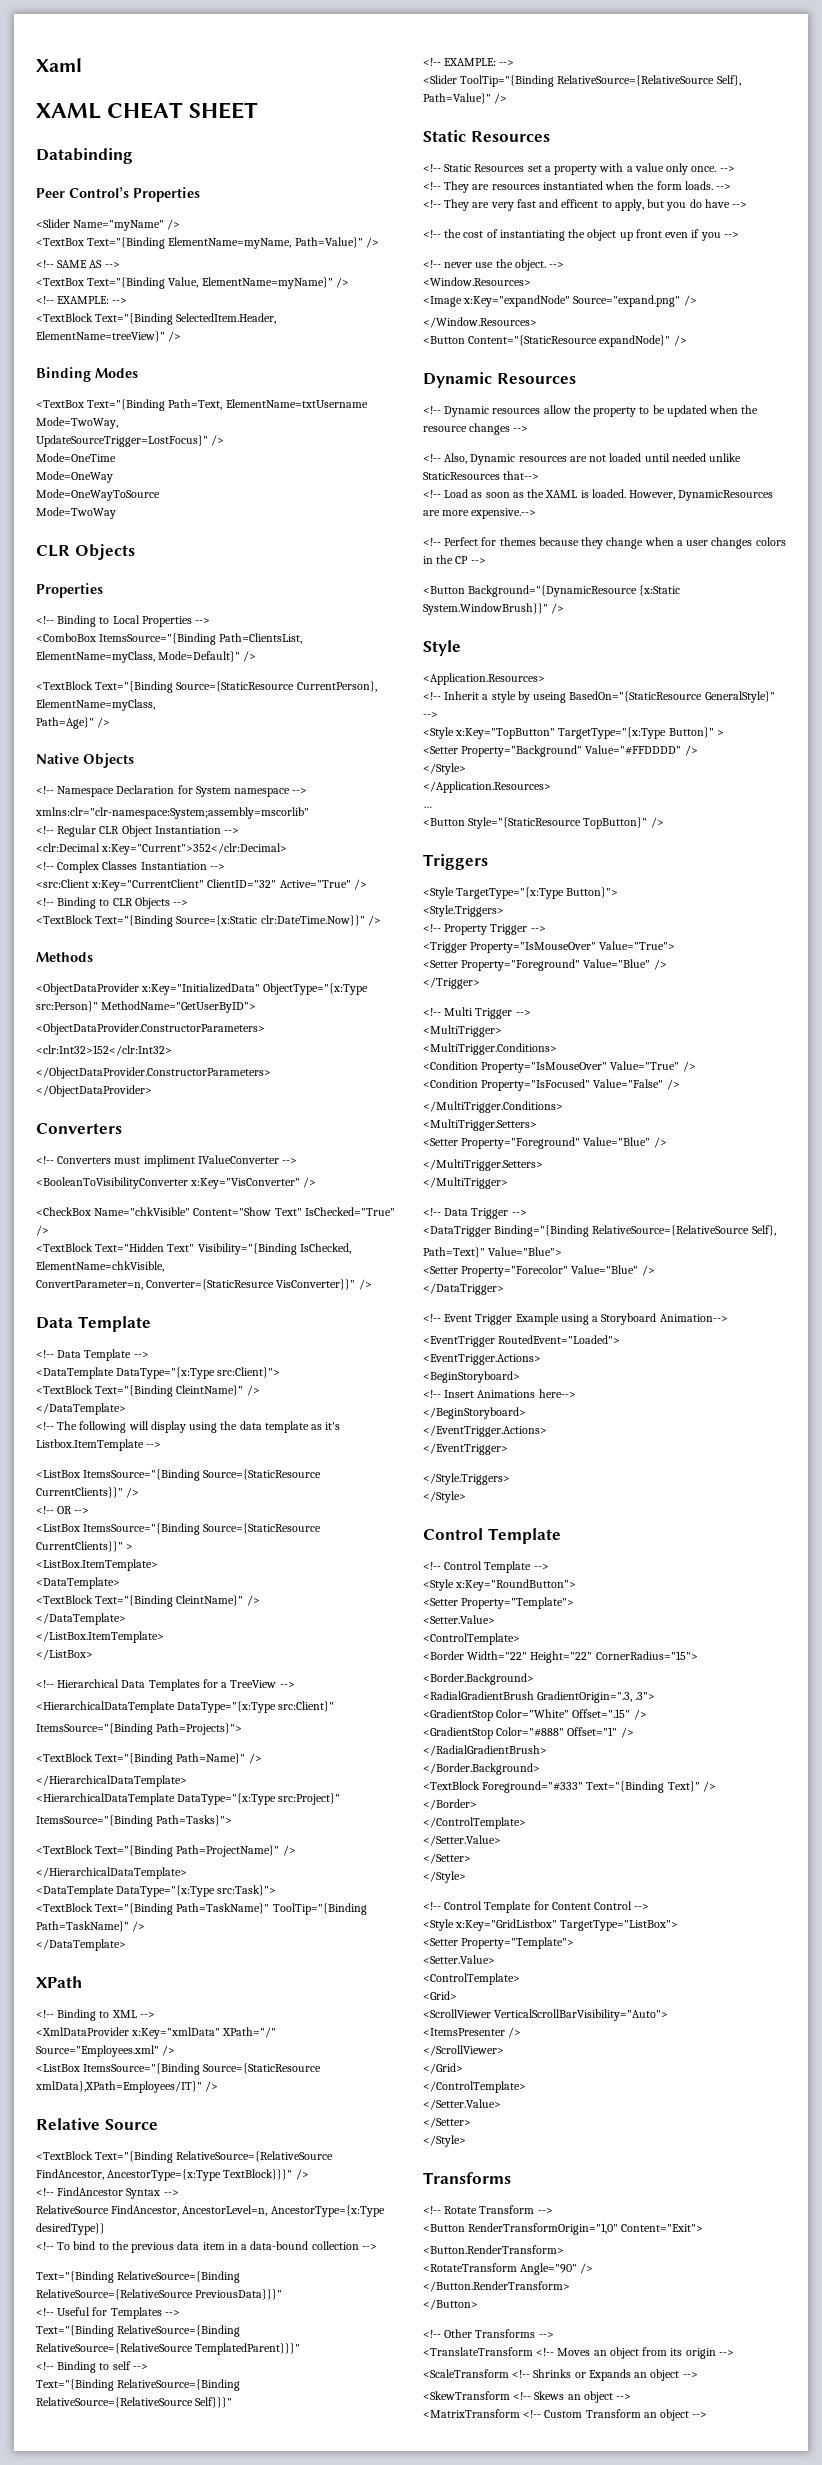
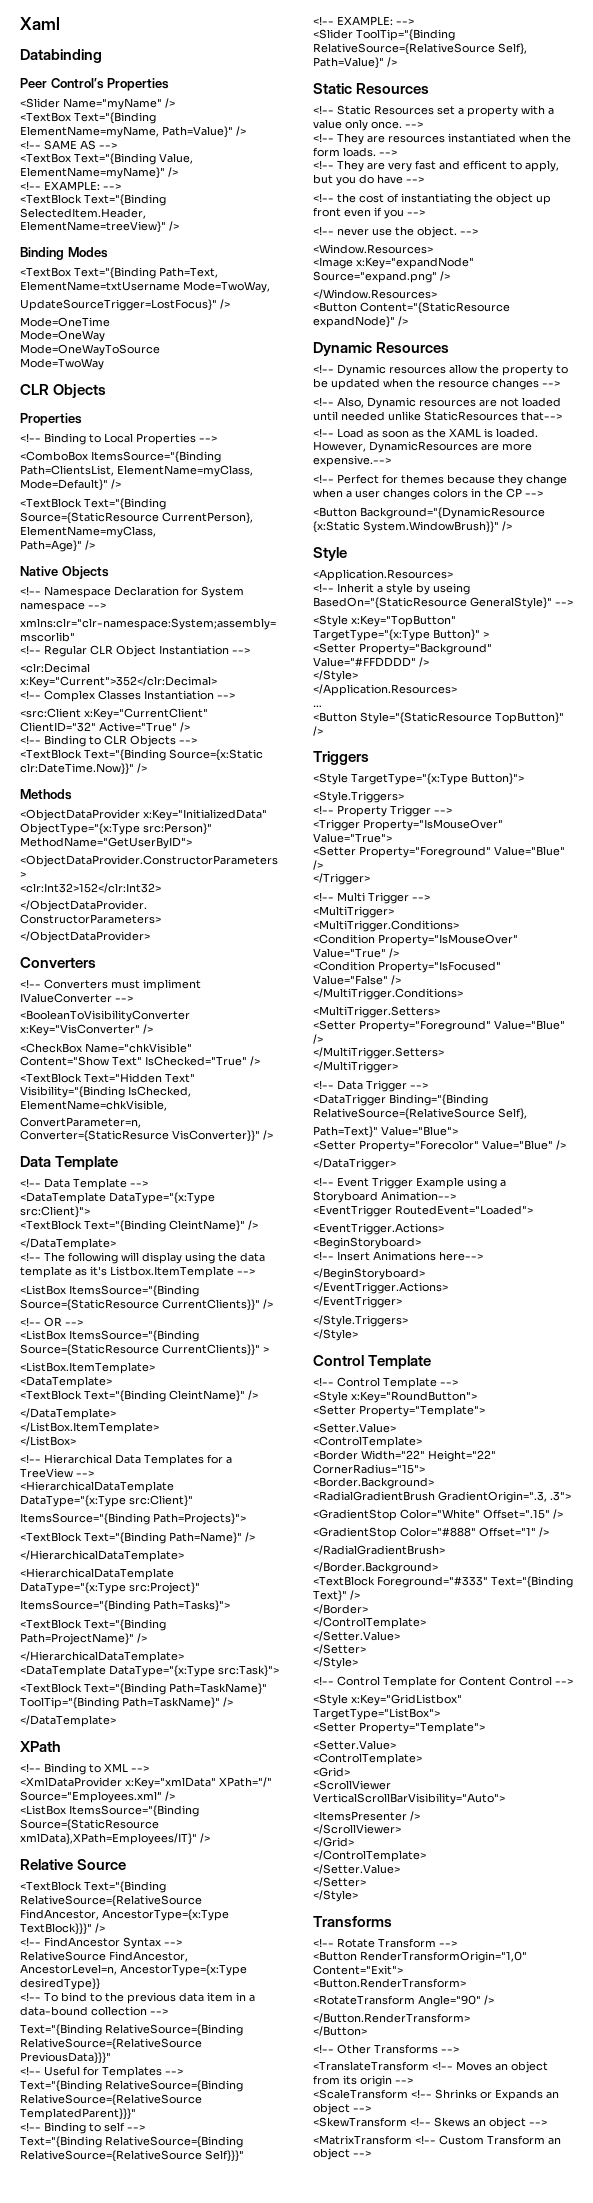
[36,102,259,119] // XAML CHEAT SHEET -> (60, 23) none

